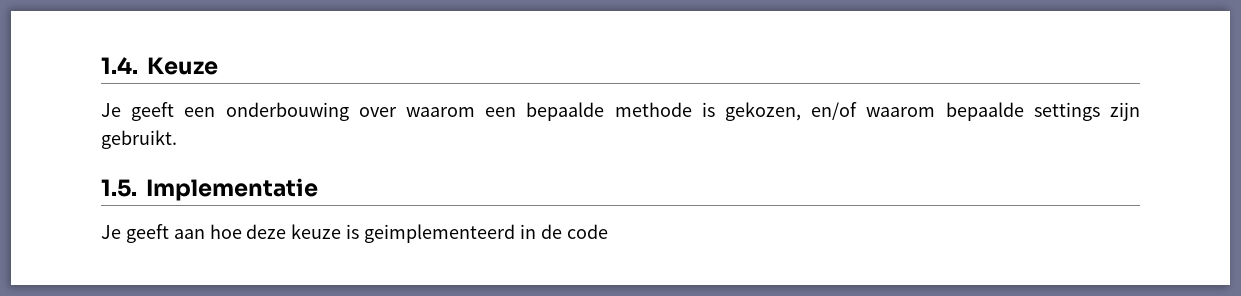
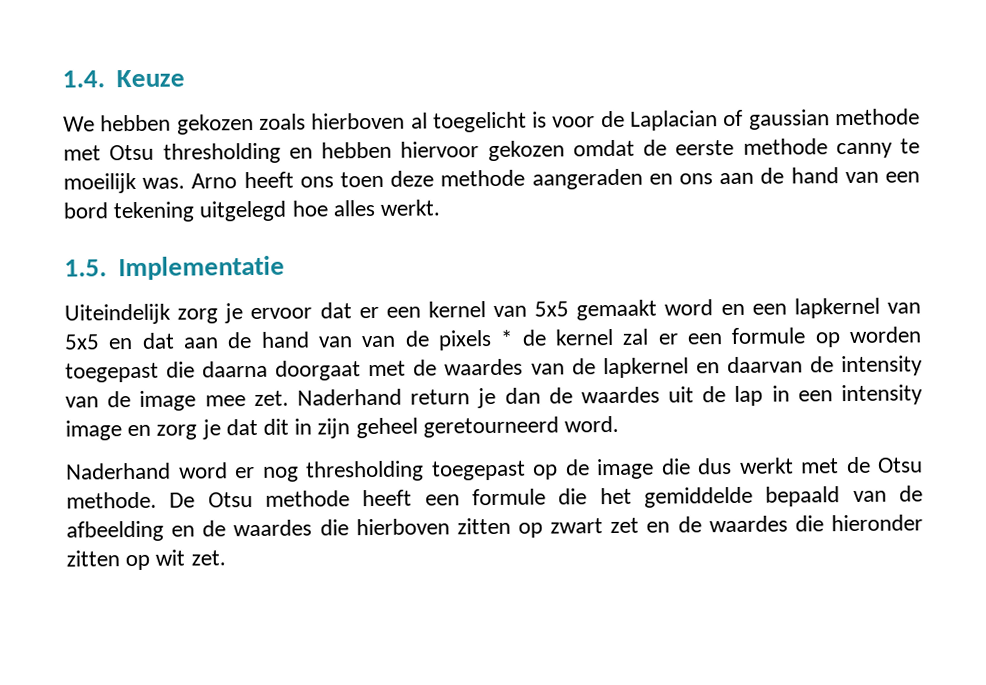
[101,102,1141,121] [101,130,177,149] [101,178,318,201] [101,224,608,243] Je geeft een onderbouwing over waarom een bepaalde methode is gekozen, en/of waarom bepaalde settings zijn gebruikt. // 1.5. Implementatie // Je geeft aan hoe deze keuze is geimplementeerd in de code -> [63,108,920,135] [63,138,920,164] [63,167,921,194] [63,199,441,223] [64,255,285,281] [64,297,921,325] [64,326,923,351] [65,355,924,383] [65,384,923,411] [65,415,620,441] [65,456,923,482] [66,485,924,509] [66,514,923,542] [66,549,226,571] We hebben gekozen zoals hierboven al toegelicht is voor de Laplacian of gaussian methode met Otsu thresholding en hebben hiervoor gekozen omdat de eerste methode canny te moeilijk was. Arno heeft ons toen deze methode aangeraden en ons aan de hand van een bord tekening uitgelegd hoe alles werkt. // 1.5. Implementatie // Uiteindelijk zorg je ervoor dat er een kernel van 5x5 gemaakt word en een lapkernel van 5x5 en dat aan de hand van van de pixels * de kernel zal er een formule op worden toegepast die daarna doorgaat met de waardes van de lapkernel en daarvan de intensity van de image mee zet. Naderhand return je dan de waardes uit de lap in een intensity image en zorg je dat dit in zijn geheel geretourneerd word. // Naderhand word er nog thresholding toegepast op de image die dus werkt met de Otsu methode. De Otsu methode heeft een formule die het gemiddelde bepaald van de afbeelding en de waardes die hierboven zitten op zwart zet en de waardes die hieronder zitten op wit zet.

